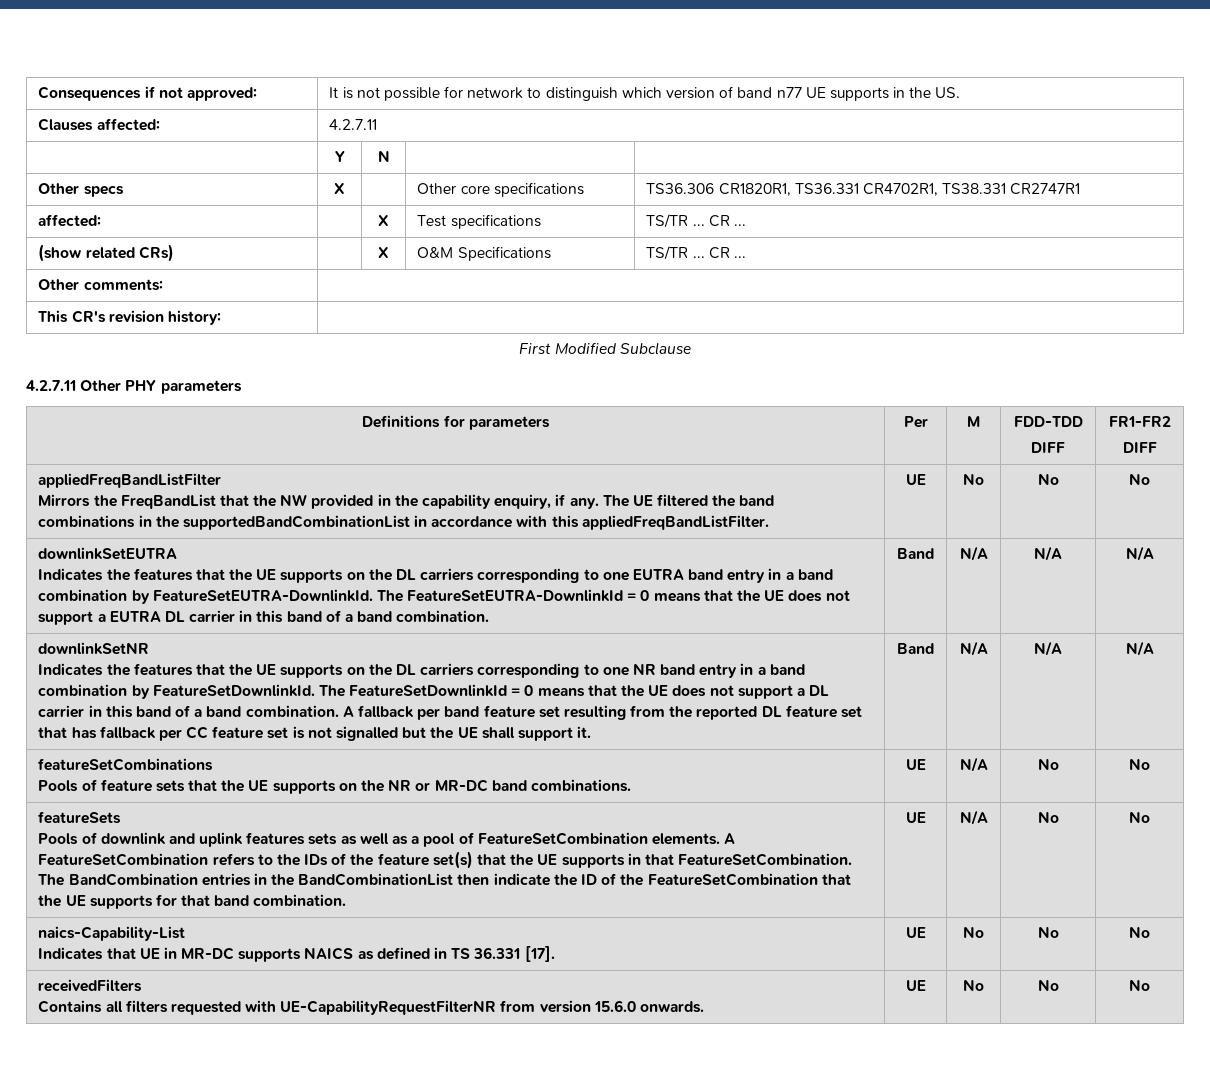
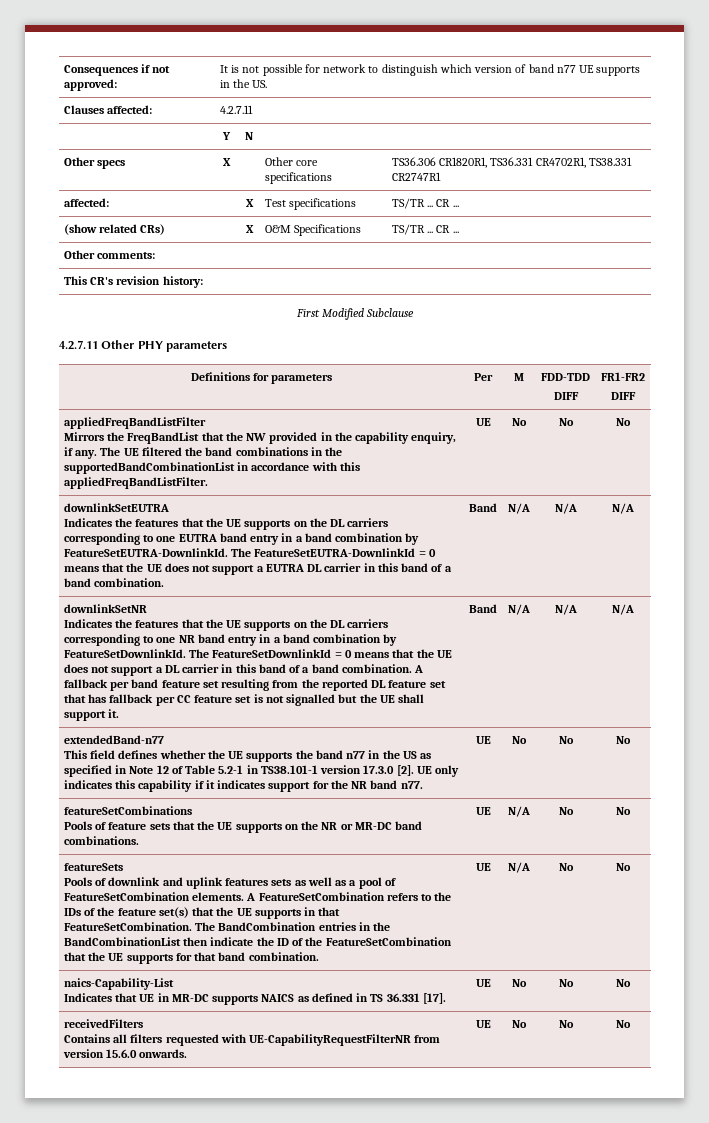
(1154, 648) none -> [63,735,164,744] [63,750,432,762] [63,765,460,777] [63,780,423,792] [475,736,491,744] [512,736,527,744] [558,736,574,744] [616,736,631,744] // extendedBand-n77 // This field defines whether the UE supports the band n77 in the US as specified in Note 12 of Table 5.2-1 in TS38.101-1 version 17.3.0 [2]. UE only indicates this capability if it indicates support for the NR band n77. | UE | No | No | No

